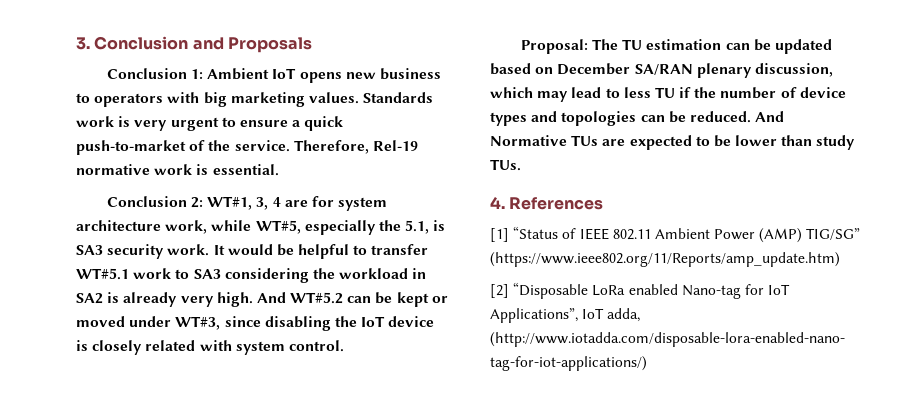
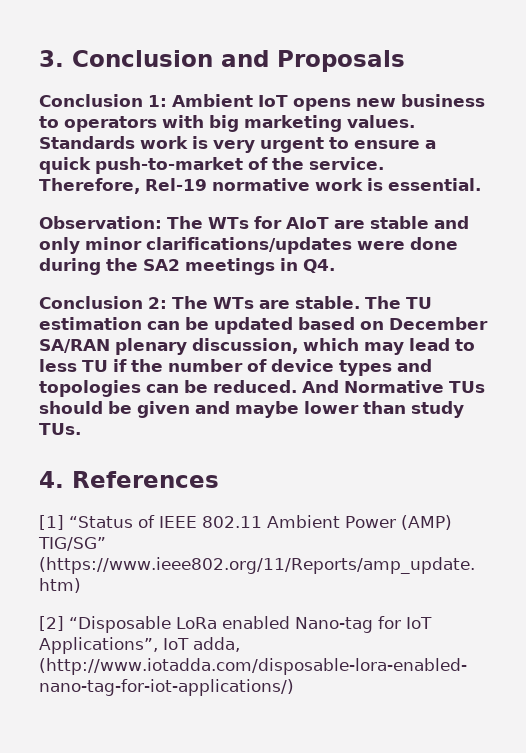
[106,196,388,211] [76,220,446,235] [76,244,429,259] [76,268,427,283] [76,292,448,307] [76,316,435,331] [76,340,344,355] [520,39,588,54] Conclusion 2: WT#1, 3, 4 are for system architecture work, while WT#5, especially the 5.1, is SA3 security work. It would be helpful to transfer WT#5.1 work to SA3 considering the workload in SA2 is already very high. And WT#5.2 can be kept or moved under WT#3, since disabling the IoT device is closely related with system control. // Proposal: -> [39,216,469,229] [39,237,458,254] [39,258,335,275] [39,296,360,309] Observation: The WTs for AIoT are stable and only minor clarifications/updates were done during the SA2 meetings in Q4. // Conclusion 2: The WTs are stable.
[602,135,731,150] are expected to be -> [39,401,299,418] should be given and maybe

